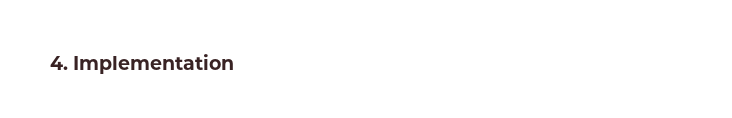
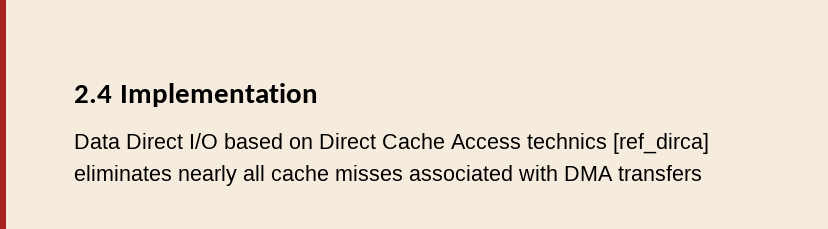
[50,56,68,70] 4. -> [74,85,112,103] 2.4
(235, 64) none -> [74,133,709,154] [74,165,702,186] // Data Direct I/O based on Direct Cache Access technics [ref_dirca] eliminates nearly all cache misses associated with DMA transfers

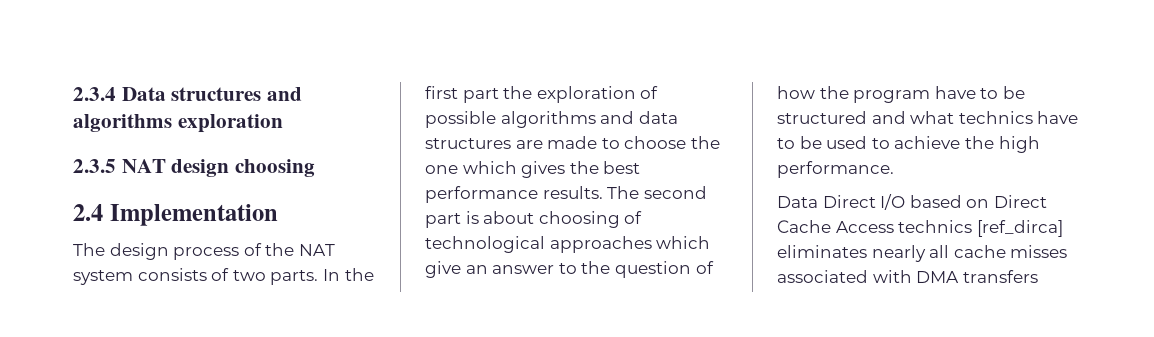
[74,83,318,107] 2.4 Implementation -> [73,87,303,101] [73,114,283,133] [73,159,316,177] [73,204,278,226] [73,243,335,260] [73,268,374,285] [425,86,659,103] [425,111,678,128] [425,136,720,149] [425,161,641,178] [425,186,707,203] [425,211,643,228] [425,236,711,253] [425,261,714,278] [777,86,1025,103] [777,111,1079,124] [777,136,1040,153] [777,161,894,178] 2.3.4 Data structures and algorithms exploration // 2.3.5 NAT design choosing // 2.4 Implementation // The design process of the NAT system consists of two parts. In the first part the exploration of possible algorithms and data structures are made to choose the one which gives the best performance results. The second part is about choosing of technological approaches which give an answer to the question of how the program have to be structured and what technics have to be used to achieve the high performance.

